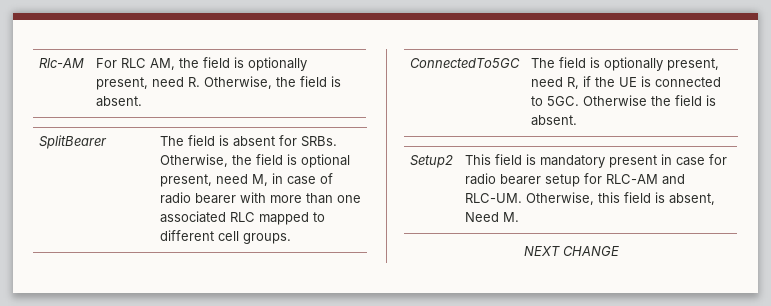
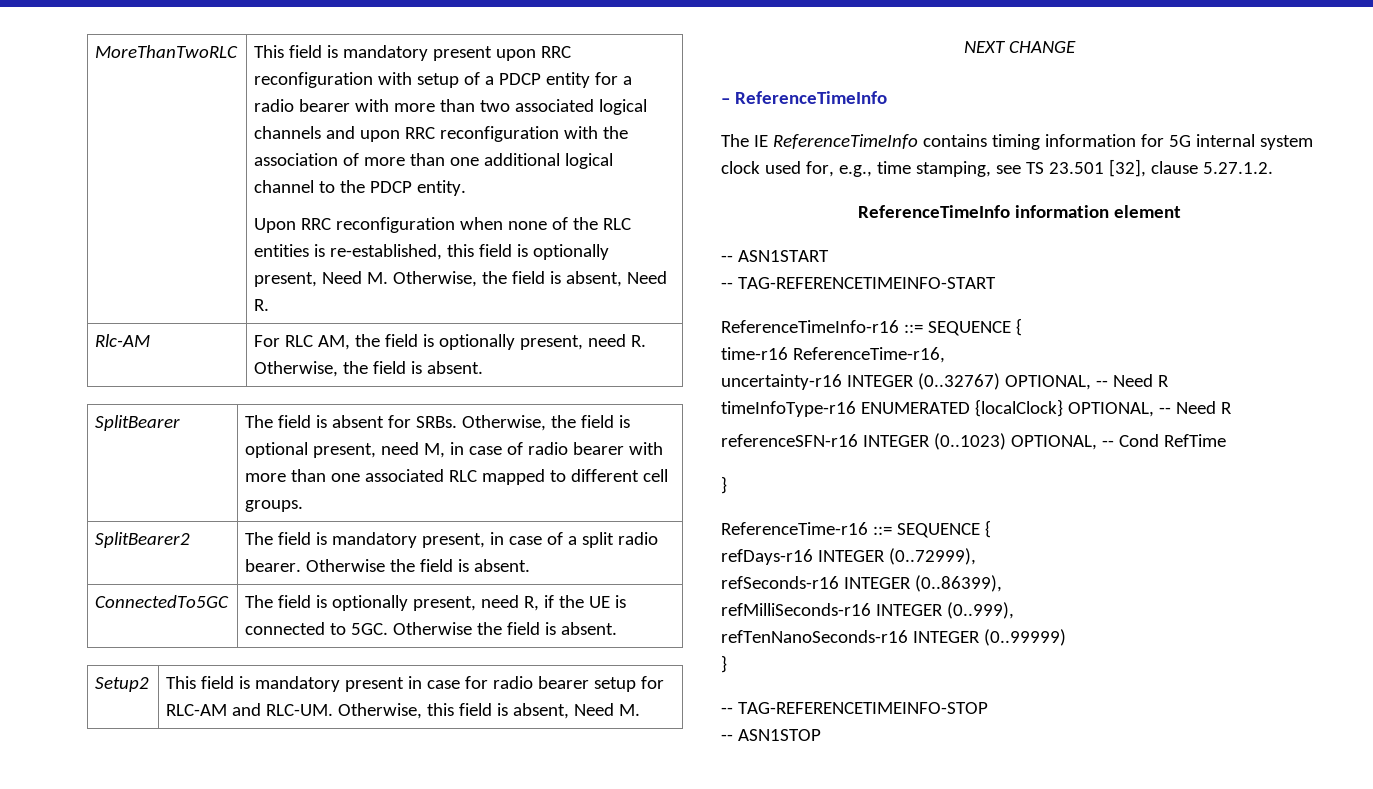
(38, 63) none -> [95,45,239,58] [254,45,572,61] [254,72,633,88] [254,99,648,115] [254,126,629,142] [254,153,614,169] [254,180,467,196] [254,217,632,233] [254,244,610,260] [254,271,668,287] [254,299,270,311] MoreThanTwoRLC | This field is mandatory present upon RRC reconfiguration with setup of a PDCP entity for a radio bearer with more than two associated logical channels and upon RRC reconfiguration with the association of more than one additional logical channel to the PDCP entity. // Upon RRC reconfiguration when none of the RLC entities is re-established, this field is optionally present, Need M. Otherwise, the field is absent, Need R. //
(291, 238) none -> [95,532,191,548] [245,532,659,548] [245,559,531,572] // SplitBearer2 | The field is mandatory present, in case of a split radio bearer. Otherwise the field is absent.
(619, 251) none -> [721,91,887,104] [721,134,1313,150] [721,159,1273,177] [857,205,1181,218] [721,250,829,262] [721,277,996,289] [721,318,1022,336] [721,347,945,363] [721,373,1169,390] [721,399,1232,417] [721,433,1226,450] [721,476,727,494] [721,520,991,538] [721,548,976,565] [721,575,1002,592] [721,602,1014,619] [721,629,1066,646] [721,655,727,673] [721,702,988,714] [721,729,821,741] // – ReferenceTimeInfo // The IE ReferenceTimeInfo contains timing information for 5G internal system clock used for, e.g., time stamping, see TS 23.501 [32], clause 5.27.1.2. // ReferenceTimeInfo information element // -- ASN1START // -- TAG-REFERENCETIMEINFO-START // ReferenceTimeInfo-r16 ::= SEQUENCE { // time-r16 ReferenceTime-r16, // uncertainty-r16 INTEGER (0..32767) OPTIONAL, -- Need R // timeInfoType-r16 ENUMERATED {localClock} OPTIONAL, -- Need R // referenceSFN-r16 INTEGER (0..1023) OPTIONAL, -- Cond RefTime // } // ReferenceTime-r16 ::= SEQUENCE { // refDays-r16 INTEGER (0..72999), // refSeconds-r16 INTEGER (0..86399), // refMilliSeconds-r16 INTEGER (0..999), // refTenNanoSeconds-r16 INTEGER (0..99999) // } // -- TAG-REFERENCETIMEINFO-STOP // -- ASN1STOP

